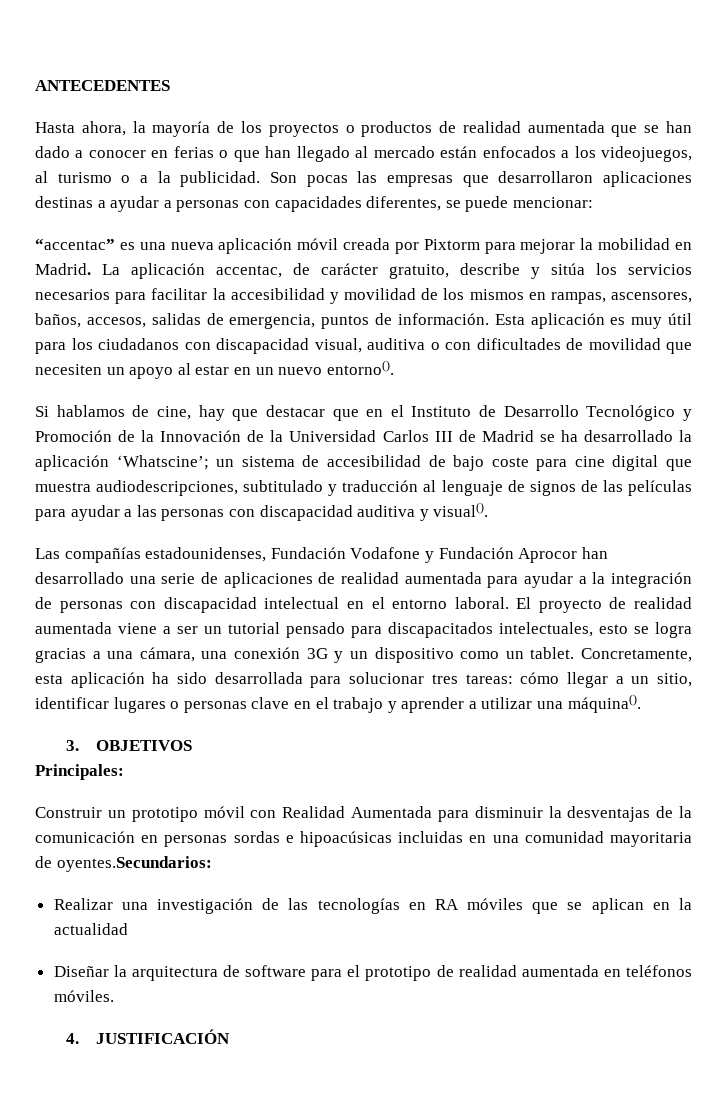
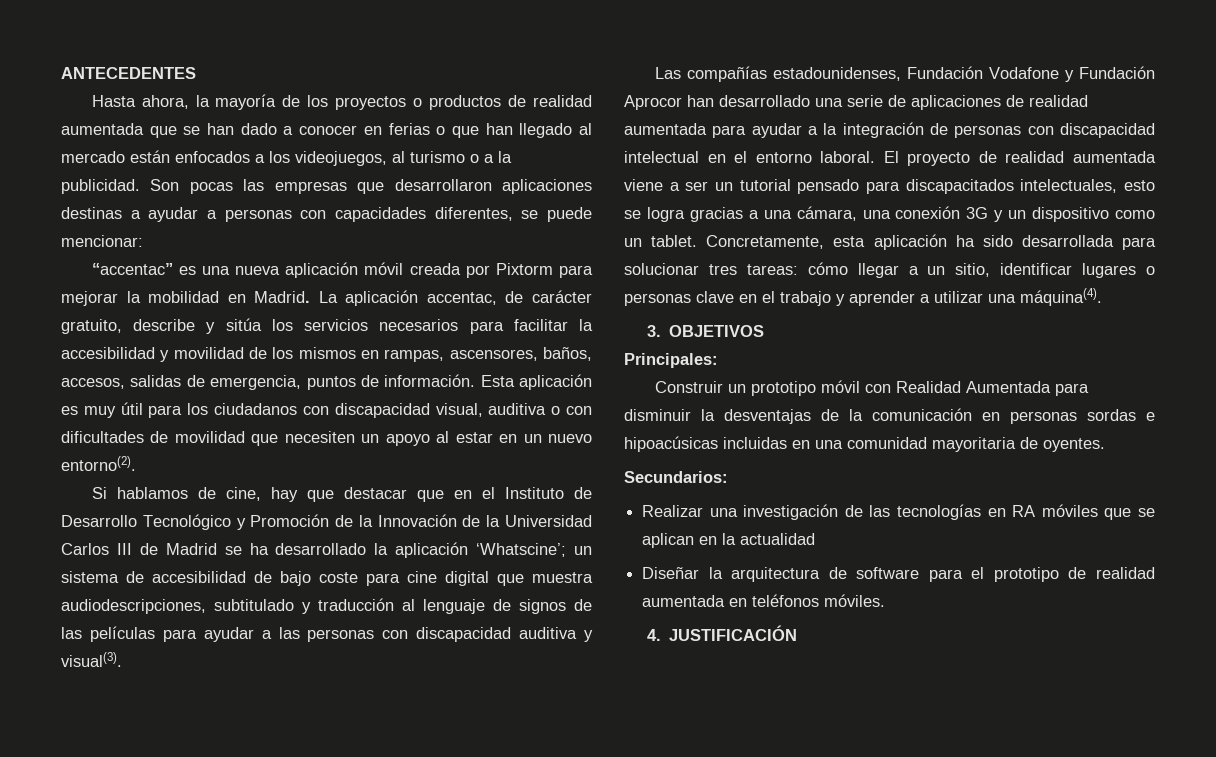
[326,360,394,375] entorno(). -> [61,456,136,471] entorno(2).
[433,502,489,517] visual(). -> [61,652,122,667] visual(3).
[567,694,641,713] máquina(). -> [1020,288,1102,306] máquina(4).
[56,856,212,872] oyentes.Secundarios: -> [1043,438,1105,452] [624,471,728,483] oyentes. // Secundarios:

